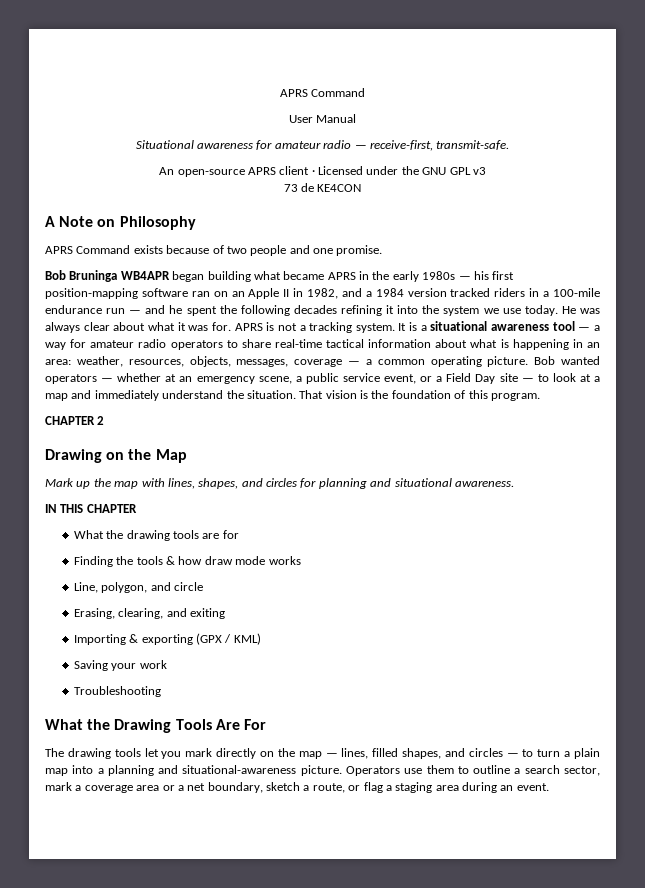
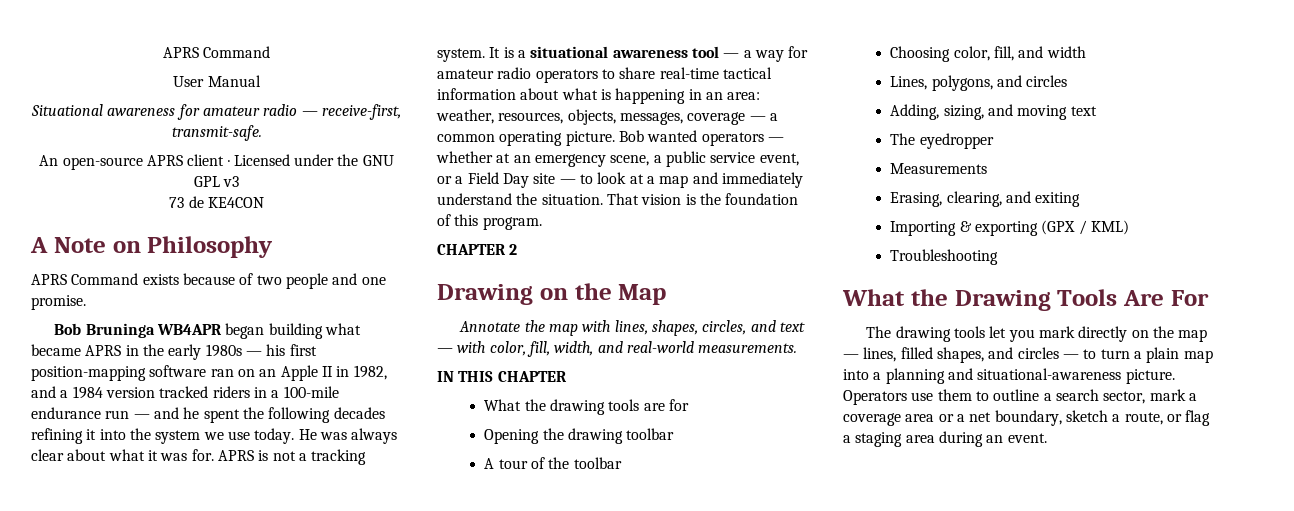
[45,478,91,489] Mark up -> [459,321,521,332] Annotate
[241,478,514,489] and circles for planning and situational awareness. -> [702,320,805,335] [437,341,798,357] circles, and text — with color, fill, width, and real-world measurements.
[73,556,301,567] [73,582,204,593] Finding the tools & how draw mode works // Line, polygon, and circle -> [484,428,675,444] [484,457,622,469] [890,46,1086,62] [890,75,1068,91] [890,104,1097,120] [890,133,994,149] [890,163,988,174] Opening the drawing toolbar // A tour of the toolbar // Choosing color, fill, and width // Lines, polygons, and circles // Adding, sizing, and moving text // The eyedropper // Measurements
[73,660,167,671] // Saving your work -> (1129, 227) none

